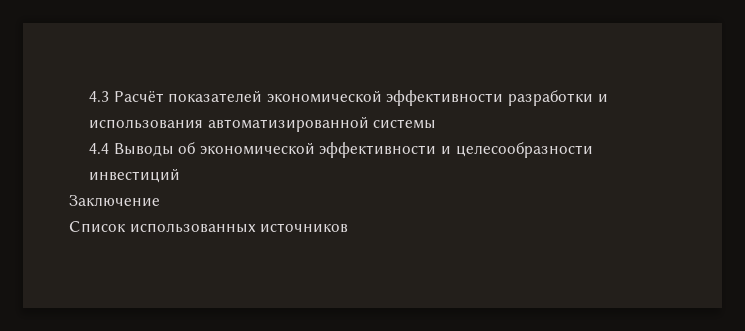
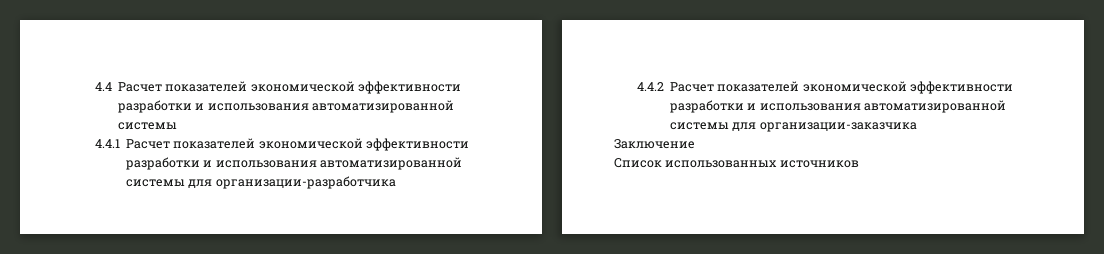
[89,91,164,102] 4.3 Расчёт -> [94,82,162,92] 4.4 Расчет
[89,142,593,158] [89,168,181,183] 4.4 Выводы об экономической эффективности и целесообразности инвестиций -> [94,138,470,151] [125,157,463,170] [125,176,396,189] [636,81,1014,94] [669,100,1007,113] [669,122,917,132] 4.4.1 Расчет показателей экономической эффективности разработки и использования автоматизированной системы для организации-разработчика // 4.4.2 Расчет показателей экономической эффективности разработки и использования автоматизированной системы для организации-заказчика

